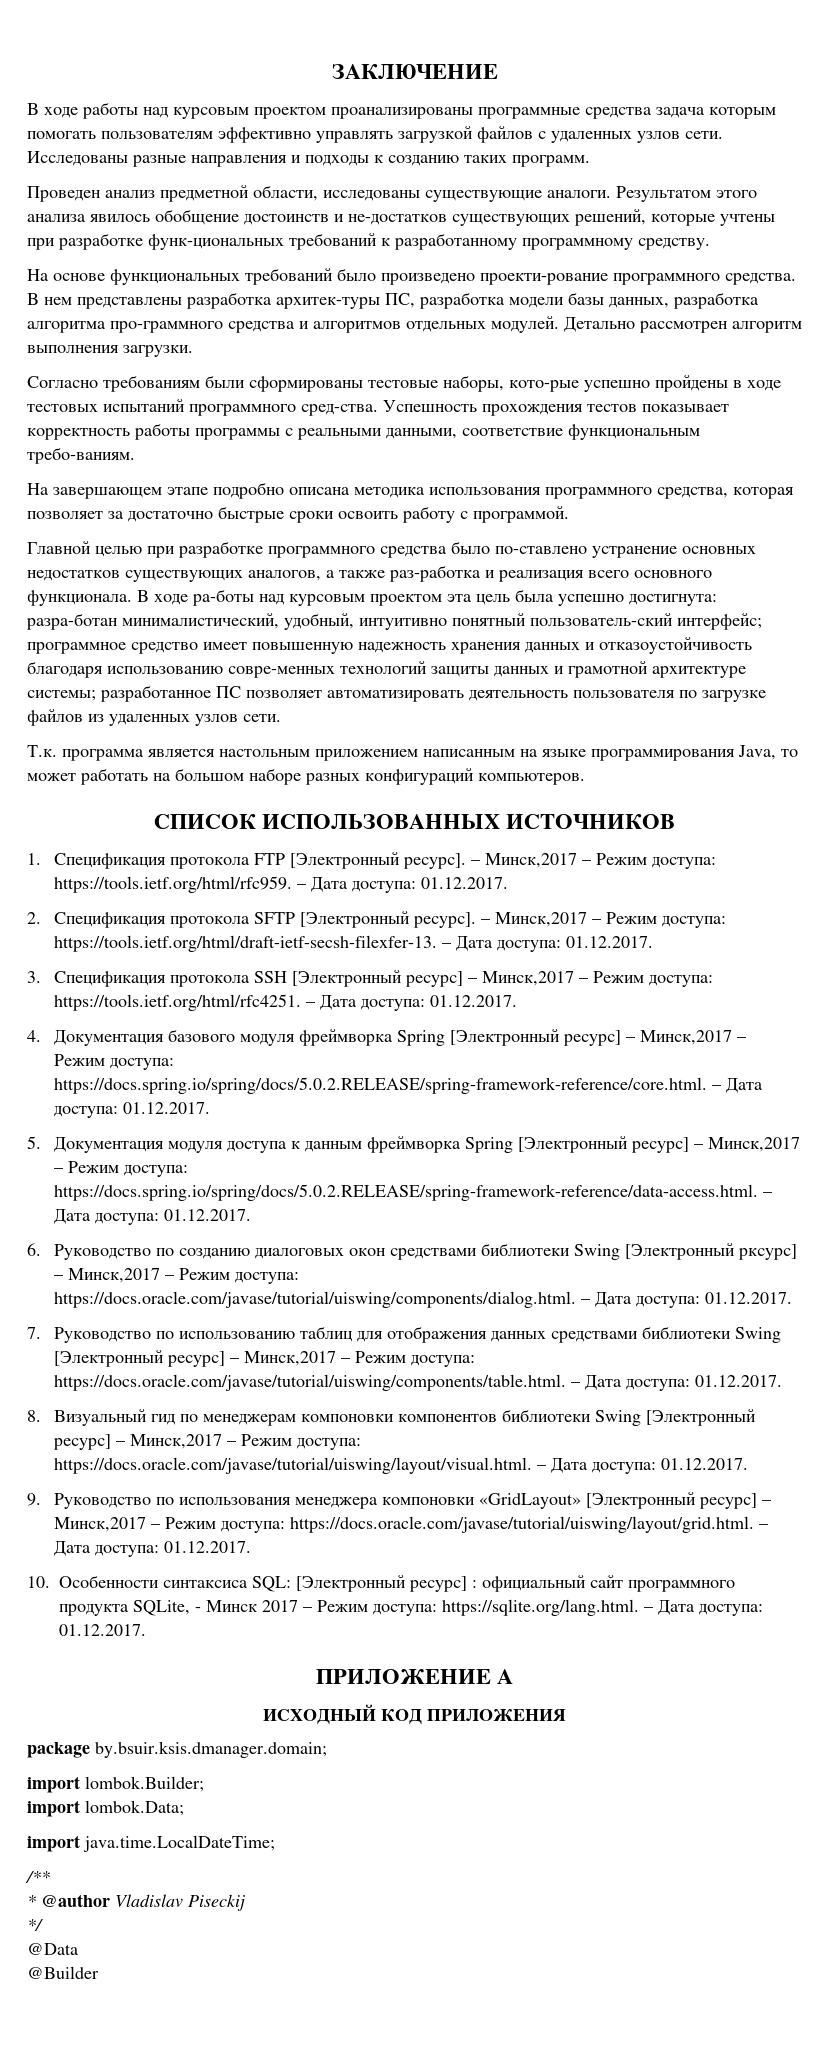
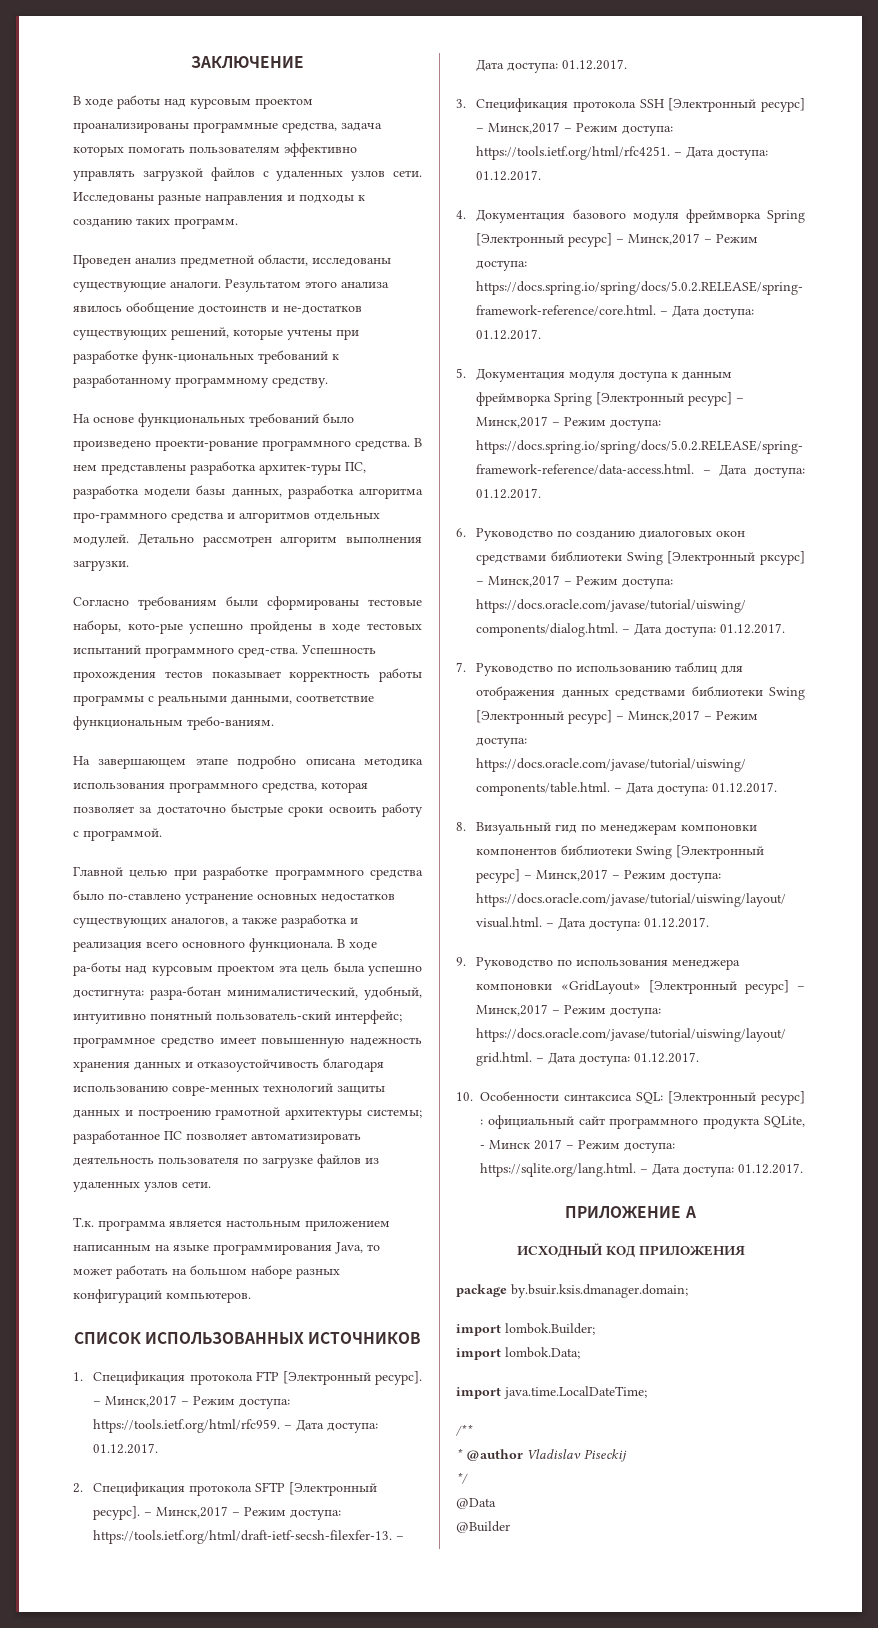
[585,107,776,119] средства задача которым -> [282,122,382,133] [73,146,124,157] средства, задача которых
[389,565,481,582] раз-работка -> [281,914,347,928] разработка
[568,661,746,678] грамотной архитектуре -> [137,1107,363,1120] построению грамотной архитектуры

